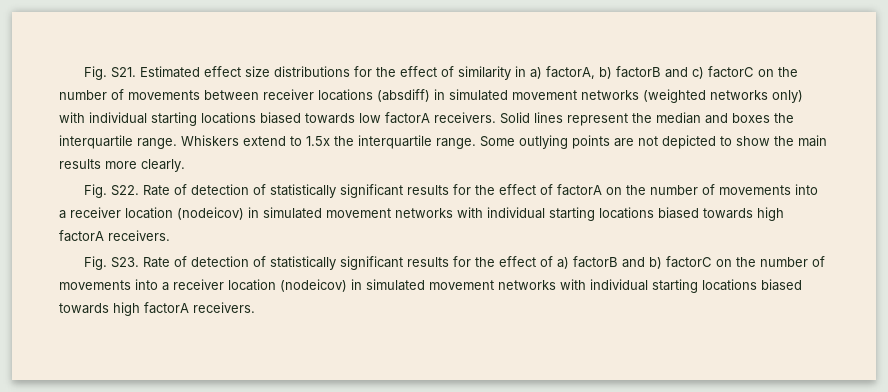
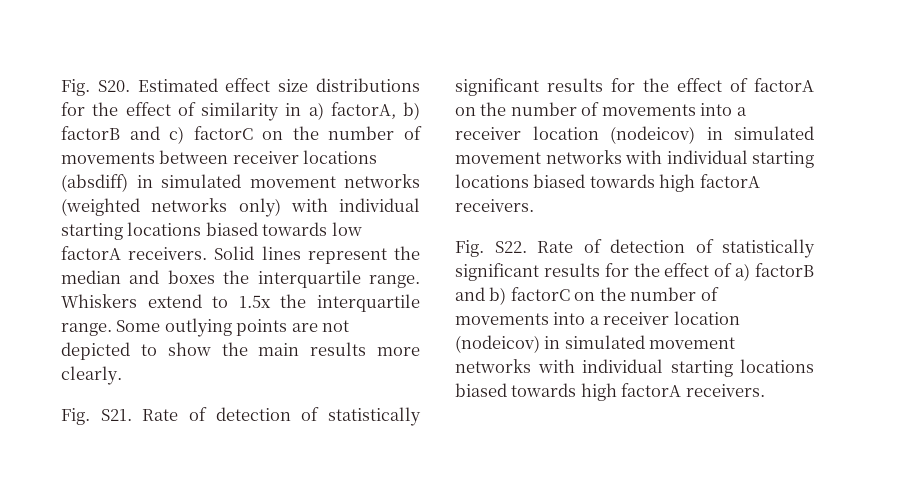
[84,66,137,80] Fig. S21. -> [61,79,130,96] Fig. S20.
[111,185,140,196] S22. -> [100,409,132,421] S21.
[111,257,140,268] S23. -> [494,241,527,253] S22.

